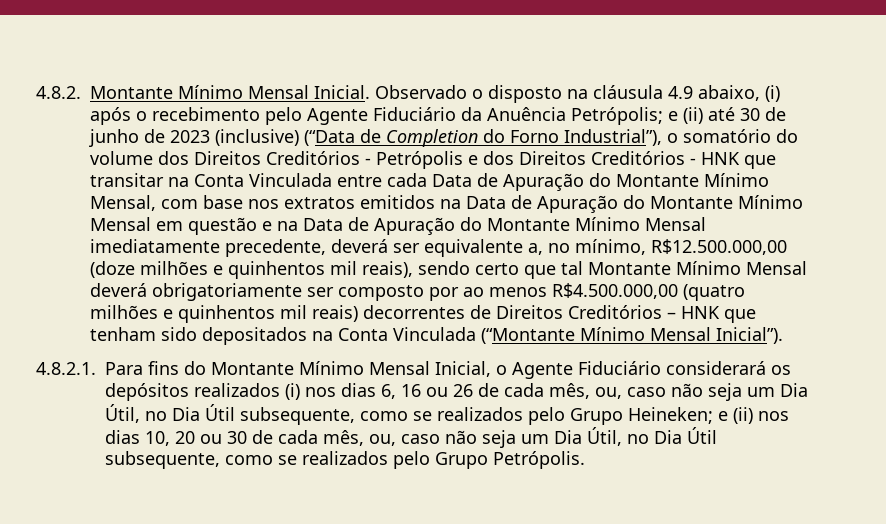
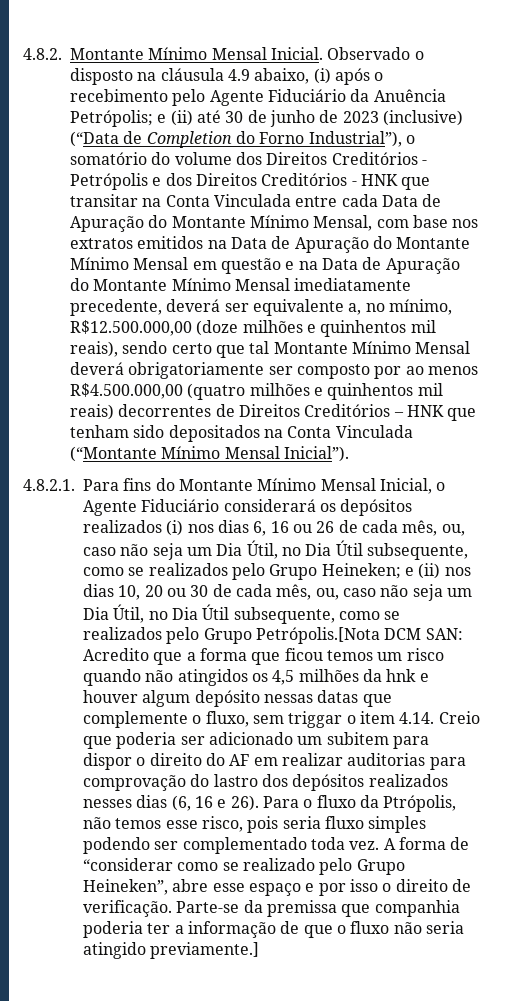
[493,451,585,469] Petrópolis. -> [255,627,463,644] [83,648,444,665] [83,669,429,686] [83,690,392,707] [83,711,480,728] [83,732,429,749] [83,753,466,770] [83,774,448,791] [83,795,457,812] [83,816,427,833] [83,837,470,854] [83,858,405,875] [83,879,471,896] [83,900,460,917] [83,921,464,938] [83,942,260,959] Petrópolis.[Nota DCM SAN: Acredito que a forma que ficou temos um risco quando não atingidos os 4,5 milhões da hnk e houver algum depósito nessas datas que complemente o fluxo, sem triggar o item 4.14. Creio que poderia ser adicionado um subitem para dispor o direito do AF em realizar auditorias para comprovação do lastro dos depósitos realizados nesses dias (6, 16 e 26). Para o fluxo da Ptrópolis, não temos esse risco, pois seria fluxo simples podendo ser complementado toda vez. A forma de “considerar como se realizado pelo Grupo Heineken”, abre esse espaço e por isso o direito de verificação. Parte-se da premissa que companhia poderia ter a informação de que o fluxo não seria atingido previamente.]

